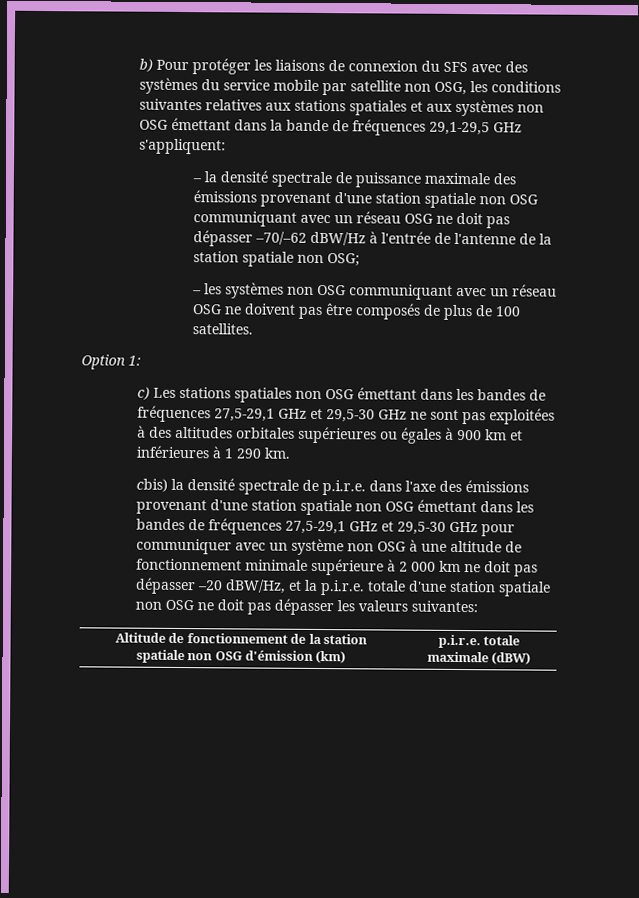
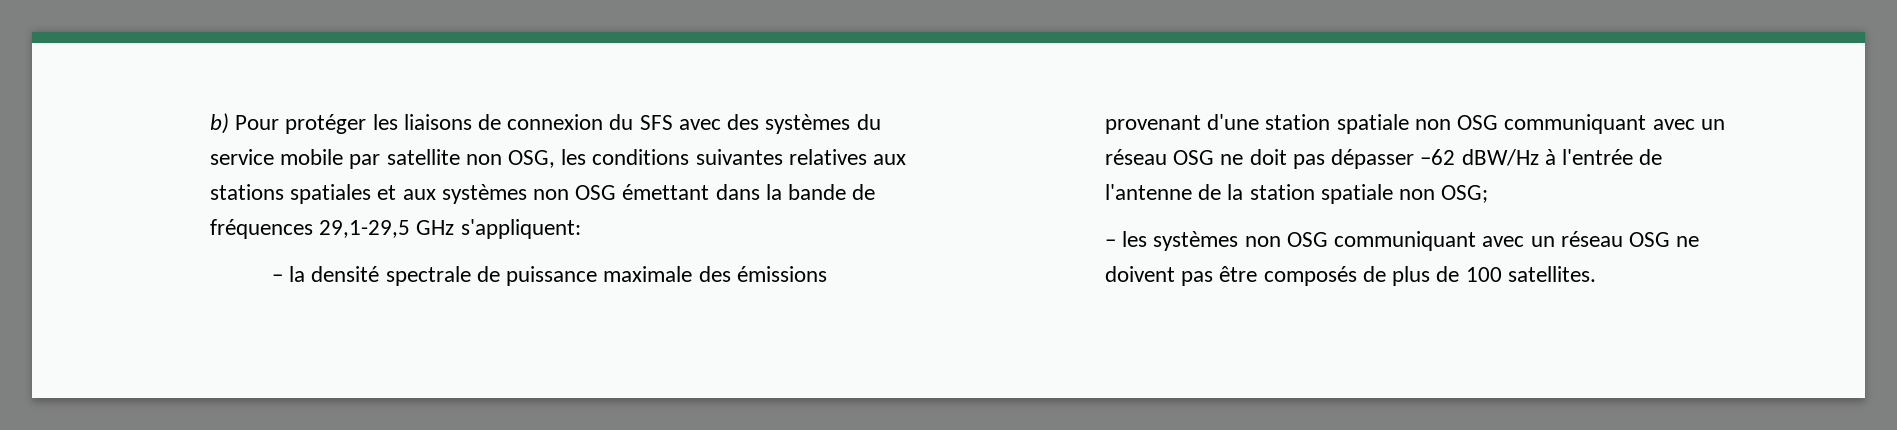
[255,231,308,245] –70/–62 -> [1420,149,1456,165] –62
[81,354,141,370] [136,386,546,403] [136,405,555,425] [136,425,523,444] [135,445,291,459] [135,478,529,496] [135,499,534,516] [135,518,515,537] [135,538,522,556] [135,558,538,577] [134,577,551,597] [134,598,478,616] [115,632,368,645] [135,649,347,664] [437,634,521,649] [426,651,532,665] // Option 1: // c) Les stations spatiales non OSG émettant dans les bandes de fréquences 27,5-29,1 GHz et 29,5-30 GHz ne sont pas exploitées à des altitudes orbitales supérieures ou égales à 900 km et inférieures à 1 290 km. // cbis) la densité spectrale de p.i.r.e. dans l'axe des émissions provenant d'une station spatiale non OSG émettant dans les bandes de fréquences 27,5-29,1 GHz et 29,5-30 GHz pour communiquer avec un système non OSG à une altitude de fonctionnement minimale supérieure à 2 000 km ne doit pas dépasser –20 dBW/Hz, et la p.i.r.e. totale d'une station spatiale non OSG ne doit pas dépasser les valeurs suivantes: // Altitude de fonctionnement de la station spatiale non OSG d'émission (km) | p.i.r.e. totale maximale (dBW) -> (1596, 274) none

